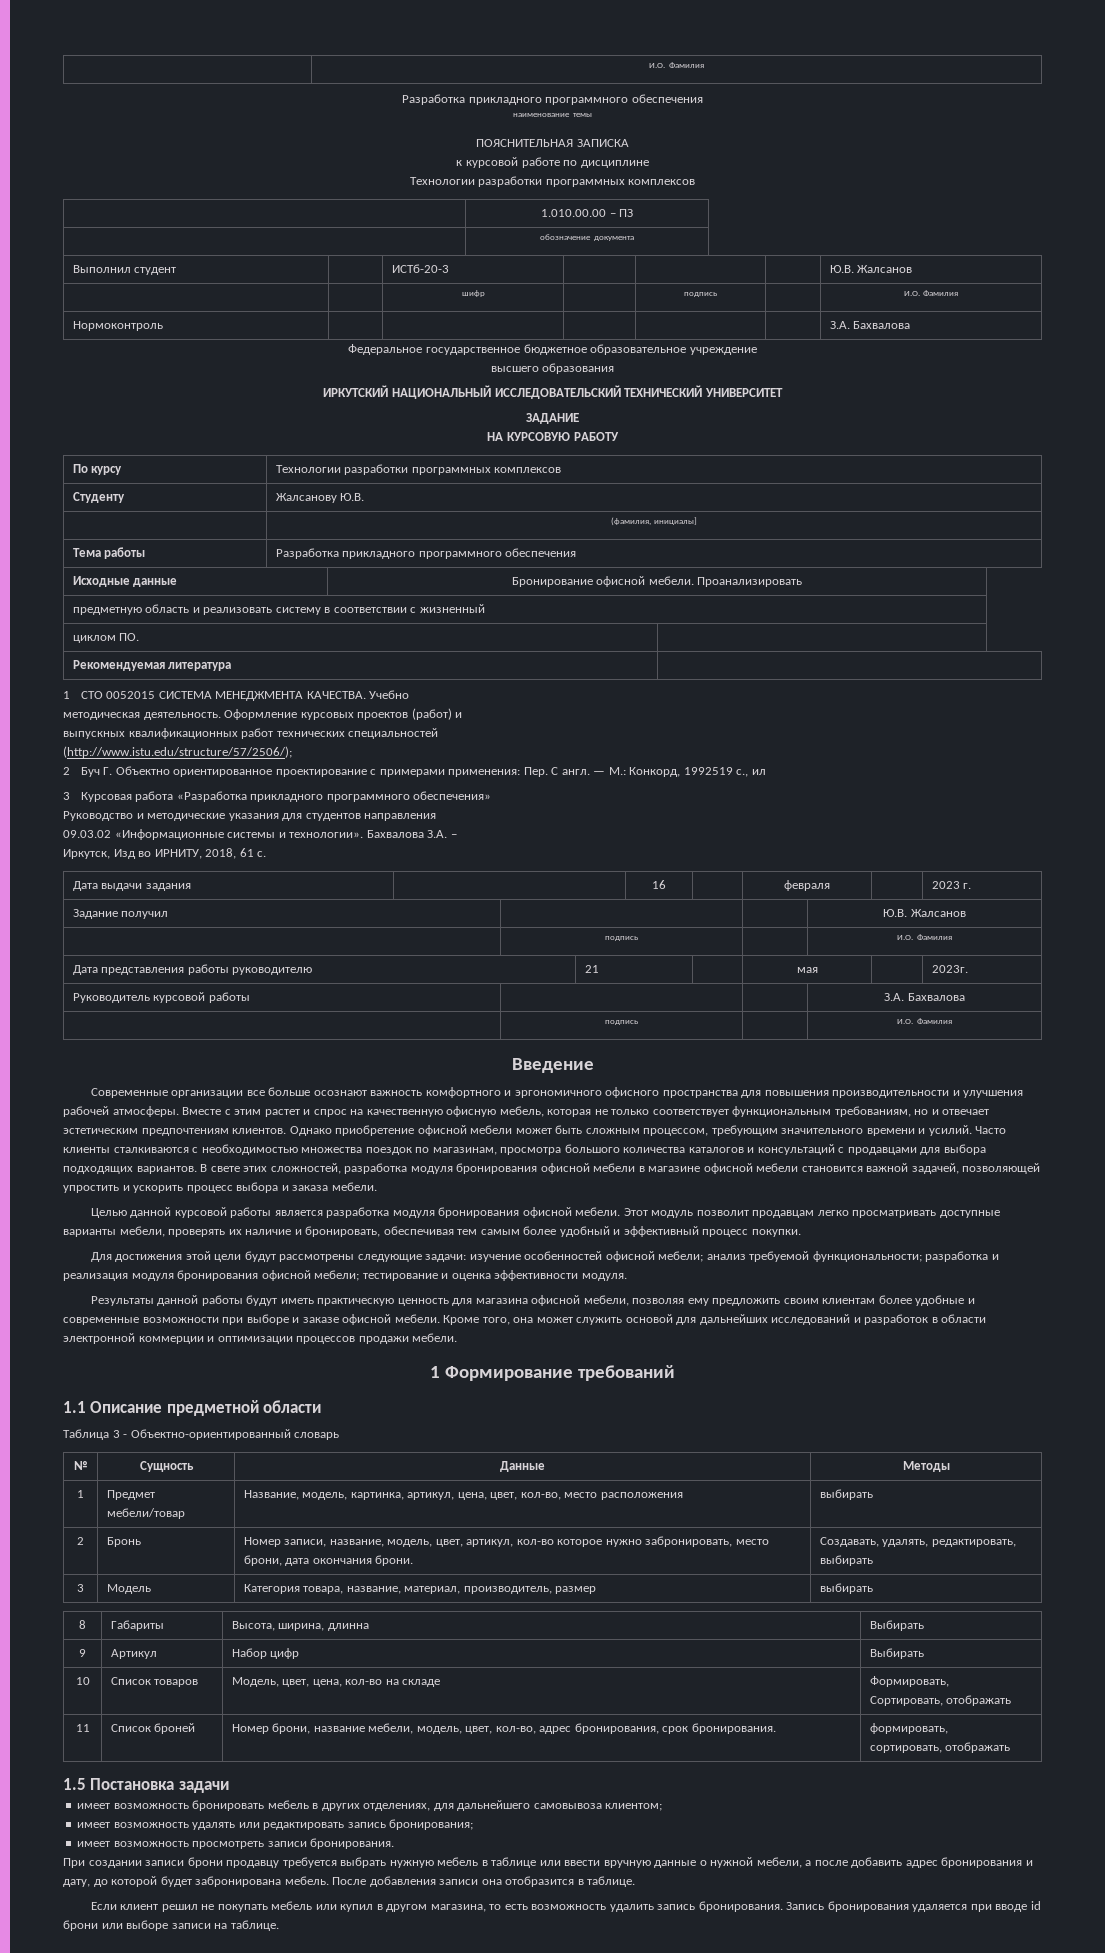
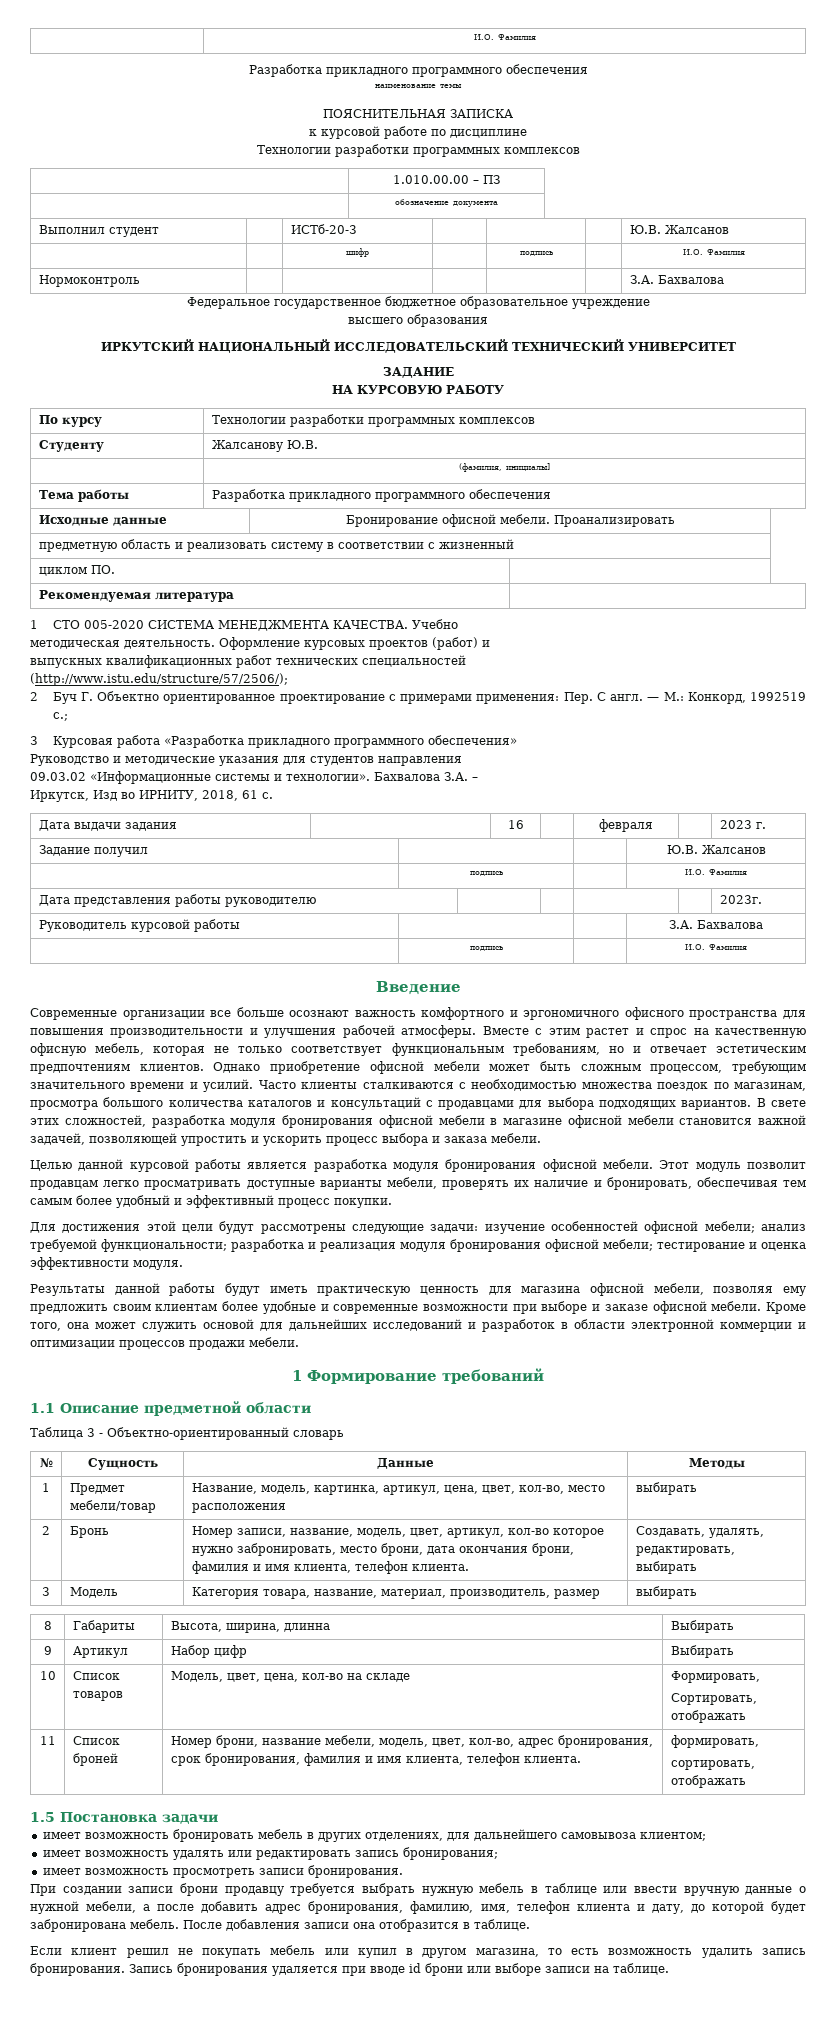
[106,691,156,699] 0052015 -> [83,620,144,629] 005-2020
[736,769,766,777] с., ил -> [52,712,68,721] с.;
[584,965,599,973] [796,967,818,973] 21 | | мая -> (316, 902) | |
[375,1555,414,1566] брони. -> [531,1543,574,1556] [191,1561,469,1574] брони, фамилия и имя клиента, телефон клиента.
[691,1723,776,1734] бронирования. -> [204,1753,581,1766] бронирования, фамилия и имя клиента, телефон клиента.
[941,1857,1023,1868] бронирования -> [308,1901,630,1914] бронирования, фамилию, имя, телефон клиента

